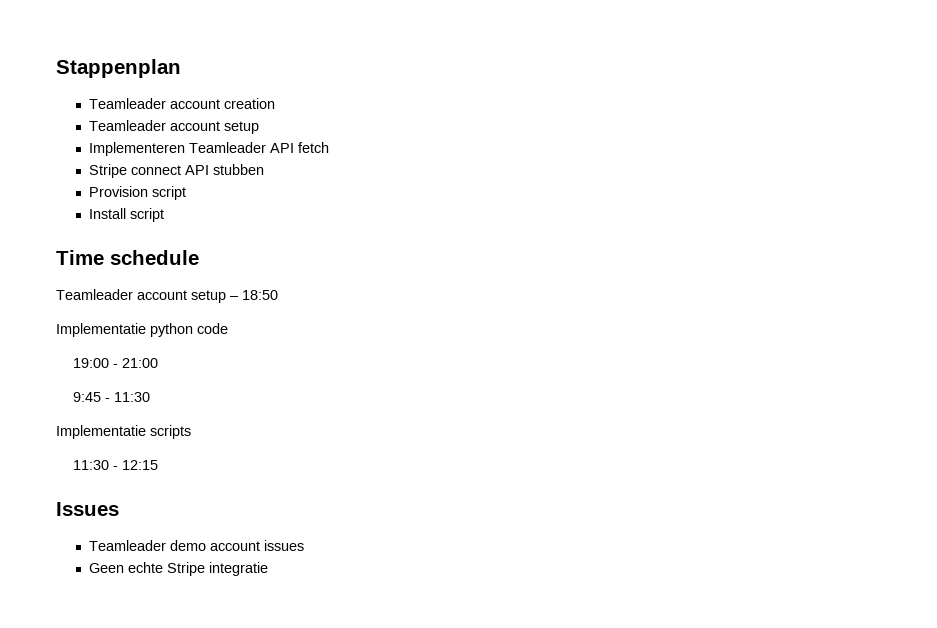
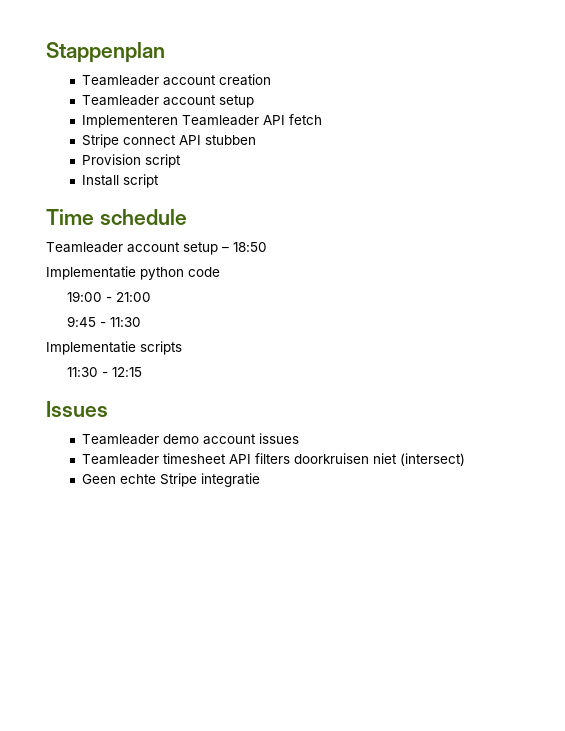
(304, 545) none -> [81,453,465,466] // Teamleader timesheet API filters doorkruisen niet (intersect)

